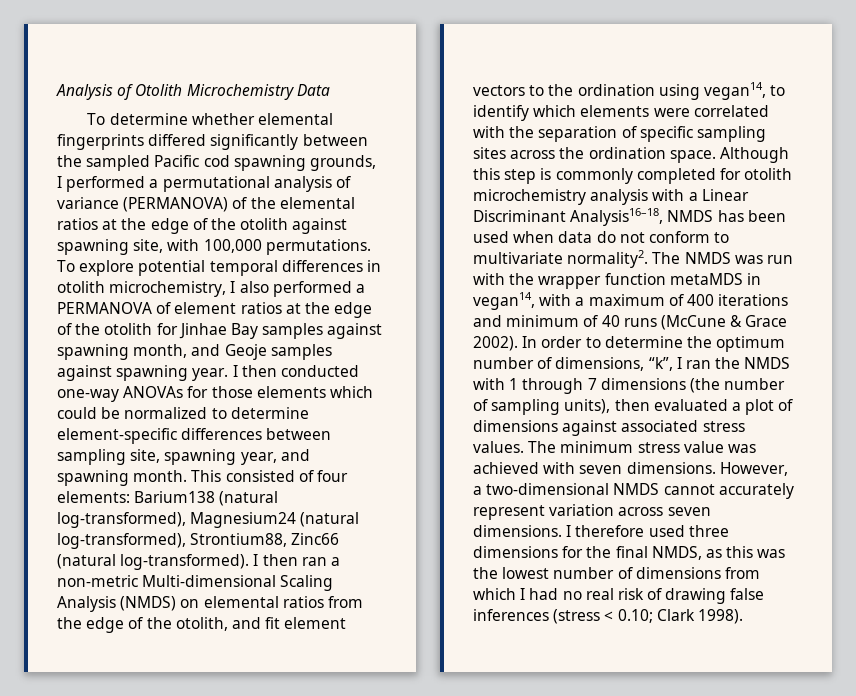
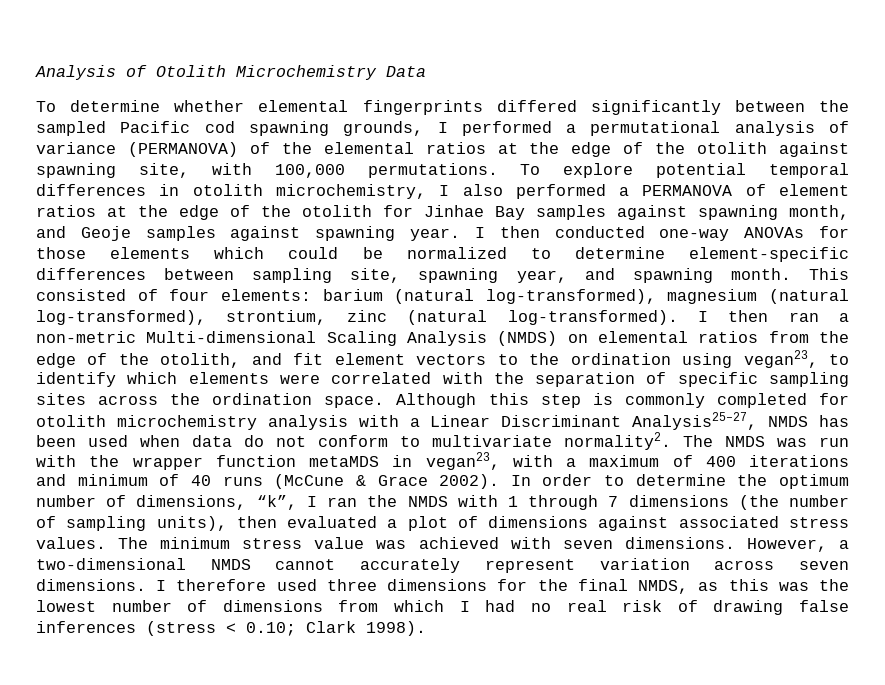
[134,491,279,506] [57,512,360,528] [57,533,340,549] Barium138 (natural log-transformed), Magnesium24 (natural log-transformed), Strontium88, Zinc66 -> [322,289,849,304] [36,310,387,325] barium (natural log-transformed), magnesium (natural log-transformed), strontium, zinc
[703,82,766,100] vegan14, -> [743,350,818,368] vegan23,
[570,208,664,226] Analysis16–18, -> [632,412,758,430] Analysis25–27,
[473,292,535,310] vegan14, -> [425,452,500,470] vegan23,

